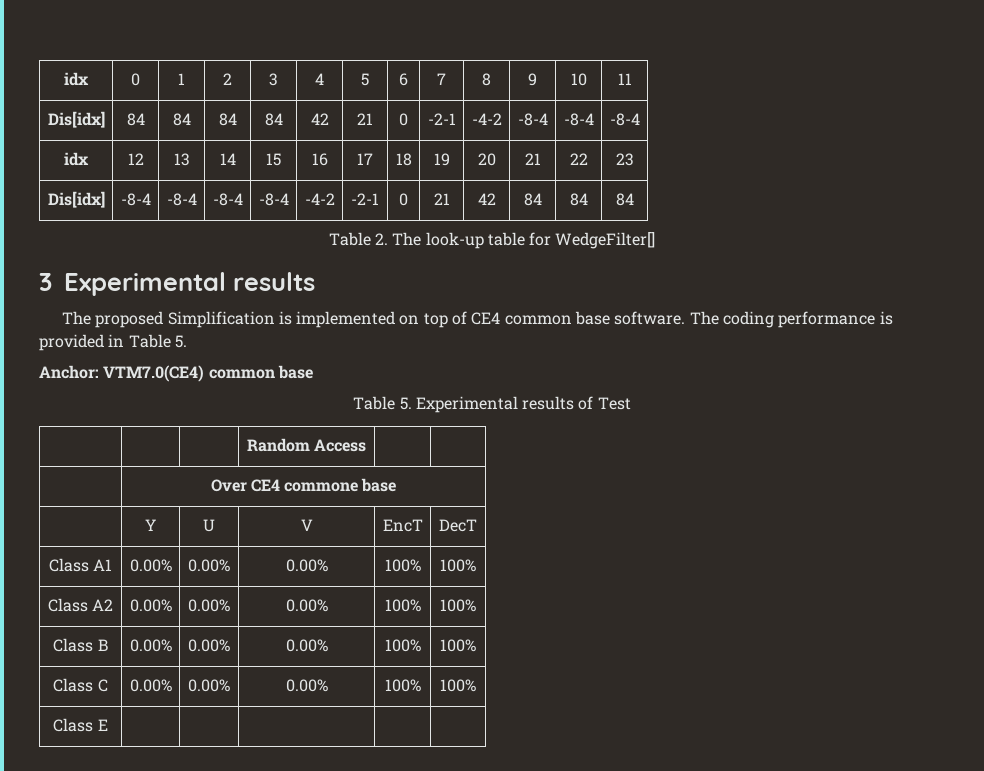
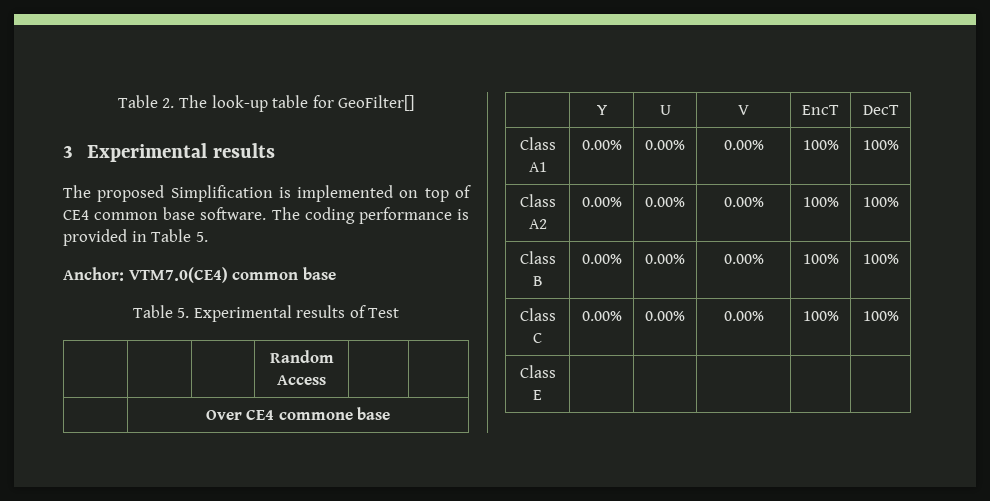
[64,72,89,86] [131,73,140,86] [178,73,185,85] [223,73,232,85] [269,73,278,86] [315,73,324,85] [361,73,369,86] [399,73,408,86] [437,73,446,85] [482,73,491,86] [528,73,537,86] [570,73,587,86] [617,73,632,85] [47,111,105,128] [126,113,145,126] [172,113,191,126] [218,113,237,126] [264,113,283,126] [310,113,329,125] [357,113,373,125] [399,113,408,126] [427,113,456,125] [471,113,502,125] [517,113,548,126] [563,113,594,126] [609,113,640,126] [64,152,89,166] [127,153,144,165] [173,153,190,166] [219,153,236,165] [266,153,281,166] [311,153,328,166] [357,153,373,165] [395,153,412,166] [433,153,450,166] [477,153,496,166] [524,153,541,165] [569,153,588,165] [615,153,634,166] [47,191,105,208] [120,193,151,206] [166,193,197,206] [212,193,243,206] [258,193,289,206] [304,193,335,205] [351,193,379,205] [399,193,408,206] [433,193,450,205] [477,193,496,205] [523,193,542,206] [569,193,588,206] [615,193,634,206] idx | 0 | 1 | 2 | 3 | 4 | 5 | 6 | 7 | 8 | 9 | 10 | 11 // Dis[idx] | 84 | 84 | 84 | 84 | 42 | 21 | 0 | -2-1 | -4-2 | -8-4 | -8-4 | -8-4 // idx | 12 | 13 | 14 | 15 | 16 | 17 | 18 | 19 | 20 | 21 | 22 | 23 // Dis[idx] | -8-4 | -8-4 | -8-4 | -8-4 | -4-2 | -2-1 | 0 | 21 | 42 | 84 | 84 | 84 // -> (117, 101) none
[555,232,656,249] WedgeFilter[] -> [338,95,415,111] GeoFilter[]

